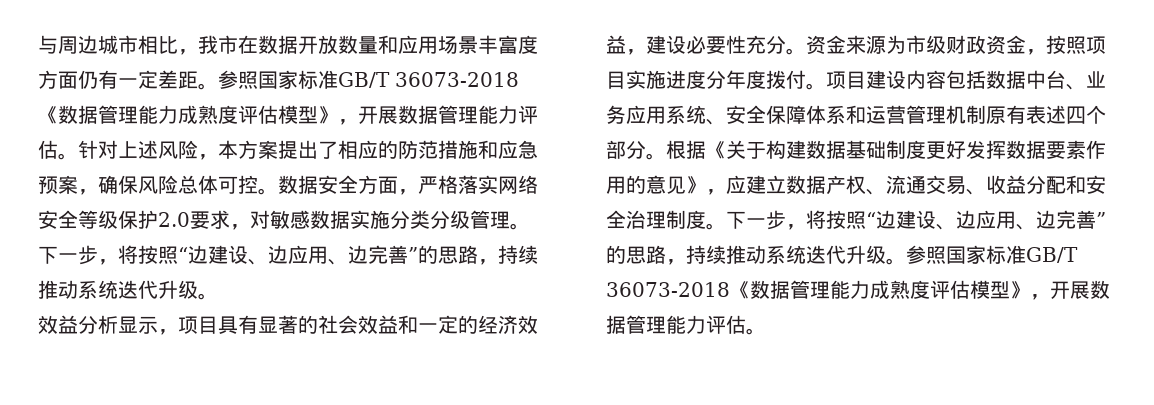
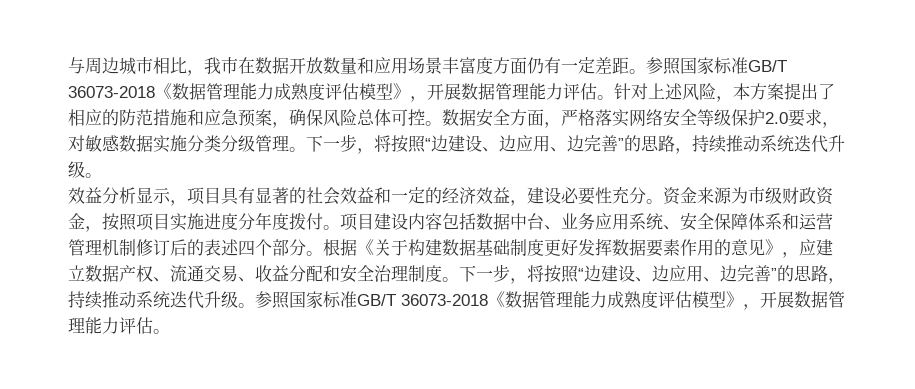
[986,105,1026,124] 原有 -> [136,239,204,256] 修订后的

